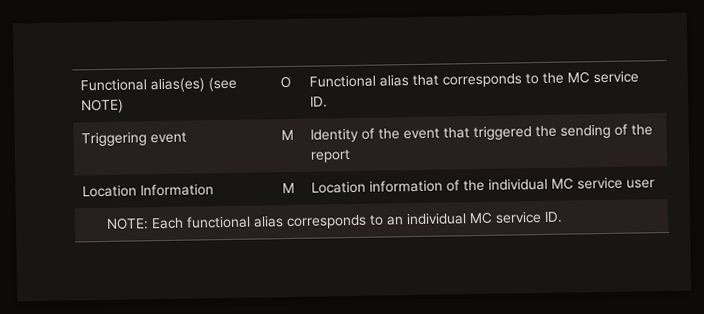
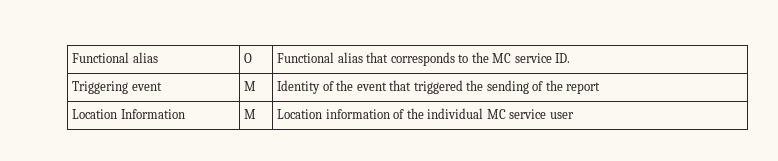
[79,76,237,93] [80,98,124,114] Functional alias(es) (see NOTE) -> [72,52,158,63] Functional alias
[105,211,563,230] // NOTE: Each functional alias corresponds to an individual MC service ID. -> (574, 115) none

